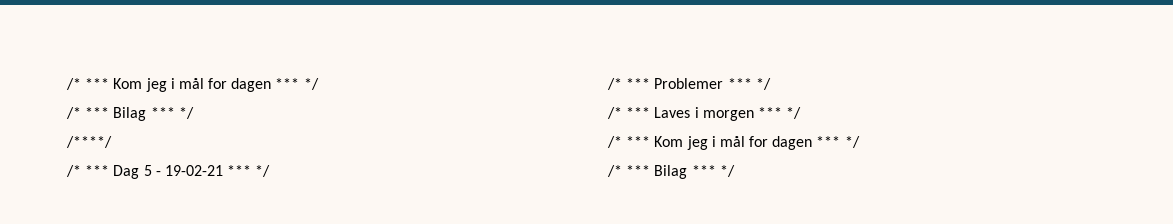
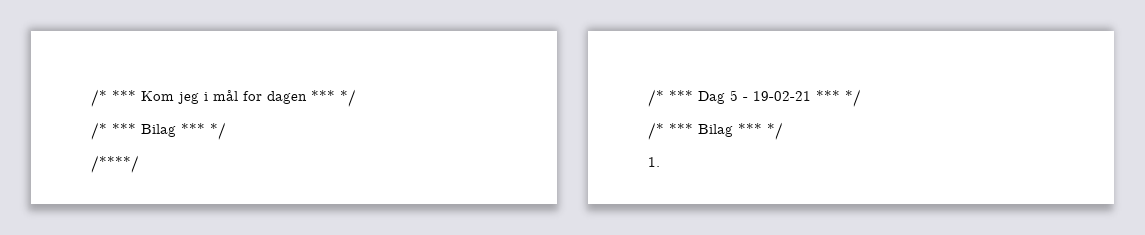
[654,78,771,90] [607,107,802,121] [607,136,860,150] [607,165,735,179] Problemer *** */ // /* *** Laves i morgen *** */ // /* *** Kom jeg i mål for dagen *** */ // /* *** Bilag *** */ -> [698,122,783,140] [648,157,660,167] Bilag *** */ // 1.

